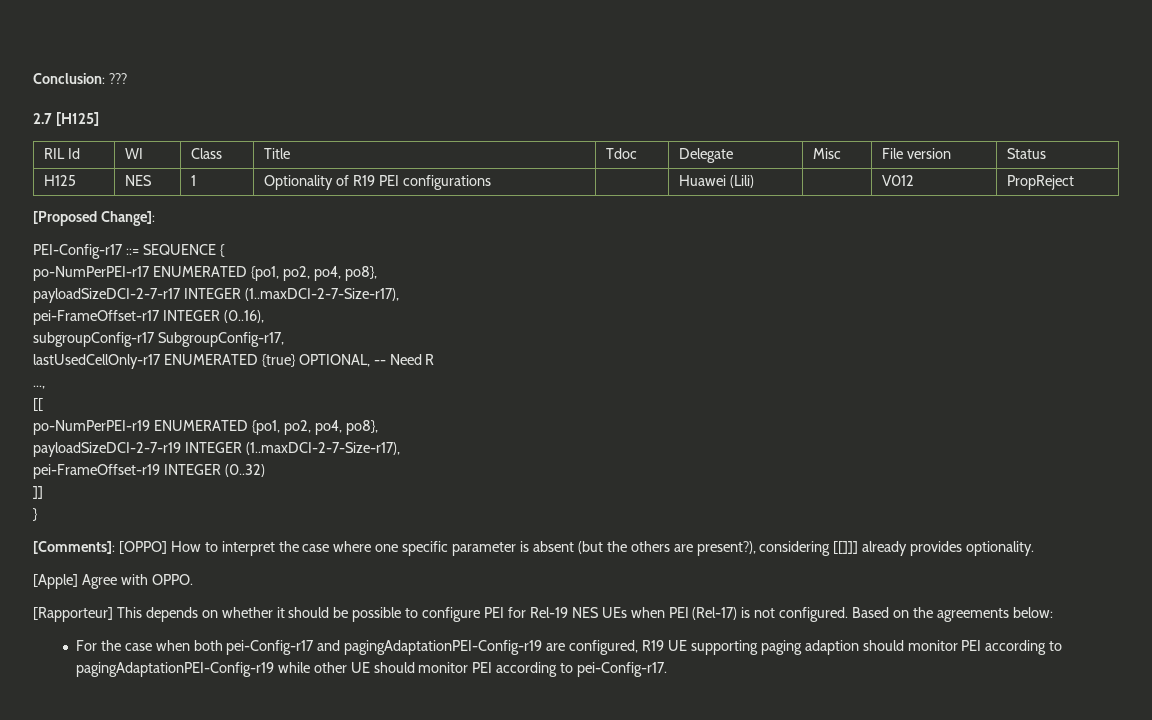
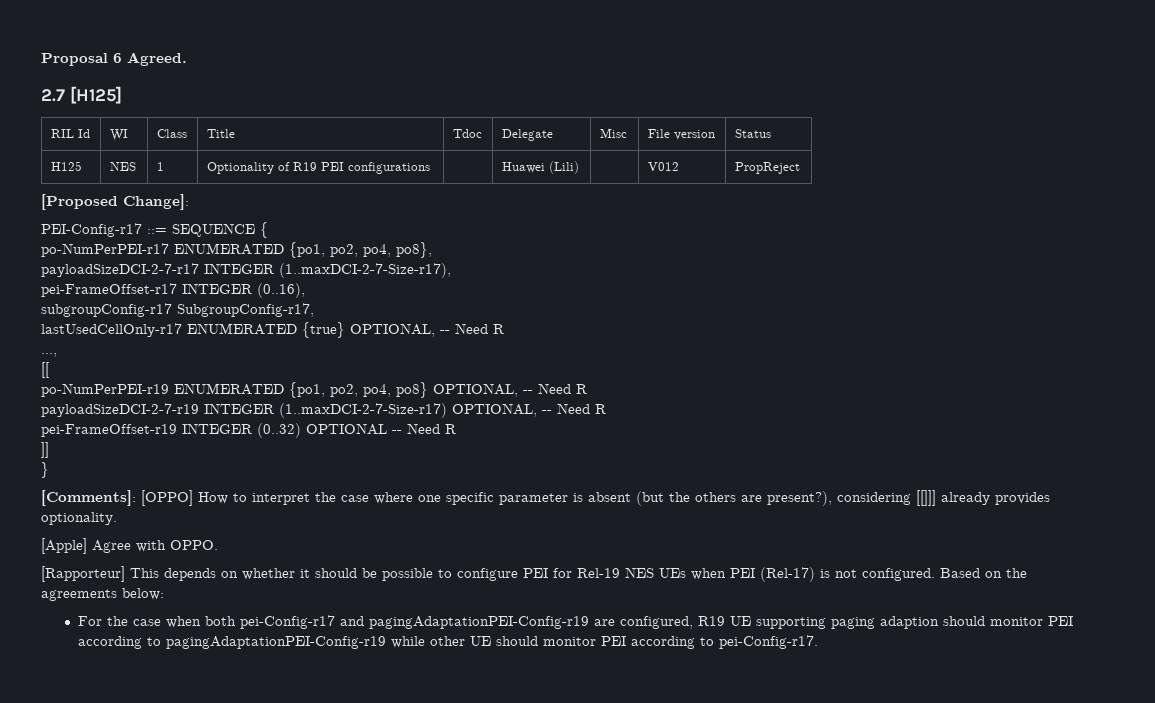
[33,73,127,84] Conclusion: ??? -> [41,52,187,66] Proposal 6 Agreed.
[345,420,378,435] [33,442,400,457] po8}, // payloadSizeDCI-2-7-r19 INTEGER (1..maxDCI-2-7-Size-r17), -> [396,382,587,398] [41,403,606,418] po8} OPTIONAL, -- Need R // payloadSizeDCI-2-7-r19 INTEGER (1..maxDCI-2-7-Size-r17) OPTIONAL, -- Need R
(265, 470) none -> [306,423,456,435] OPTIONAL -- Need R

